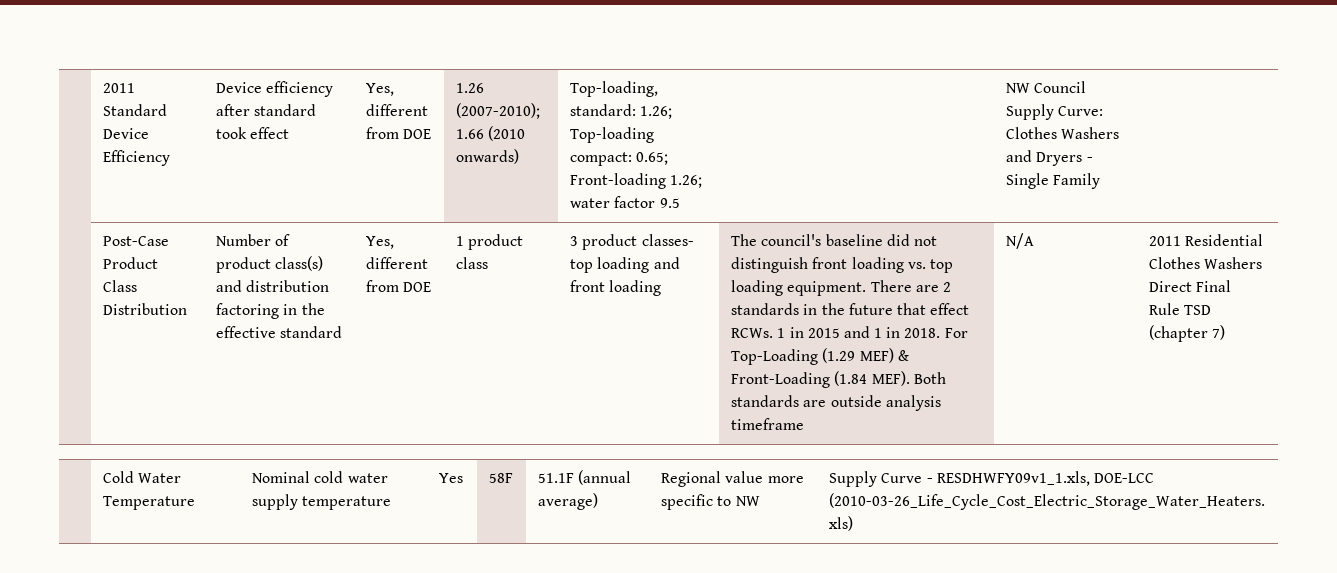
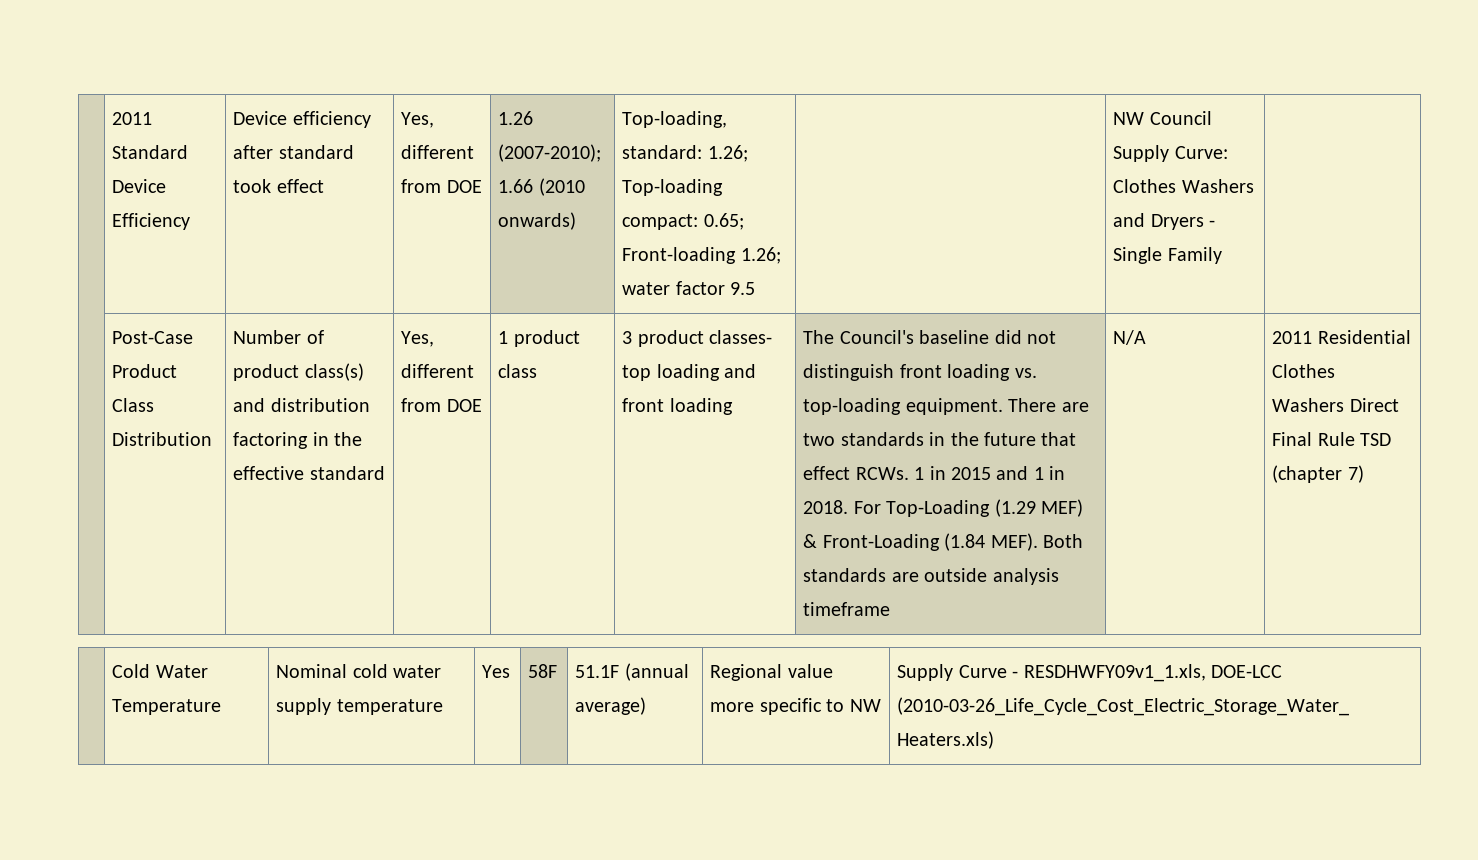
[761,234,822,246] council's -> [839,330,914,344] Council's
[929,259,953,273] [731,280,784,296] top loading -> [803,398,902,415] top-loading
[942,282,951,292] 2 -> [803,433,836,446] two

